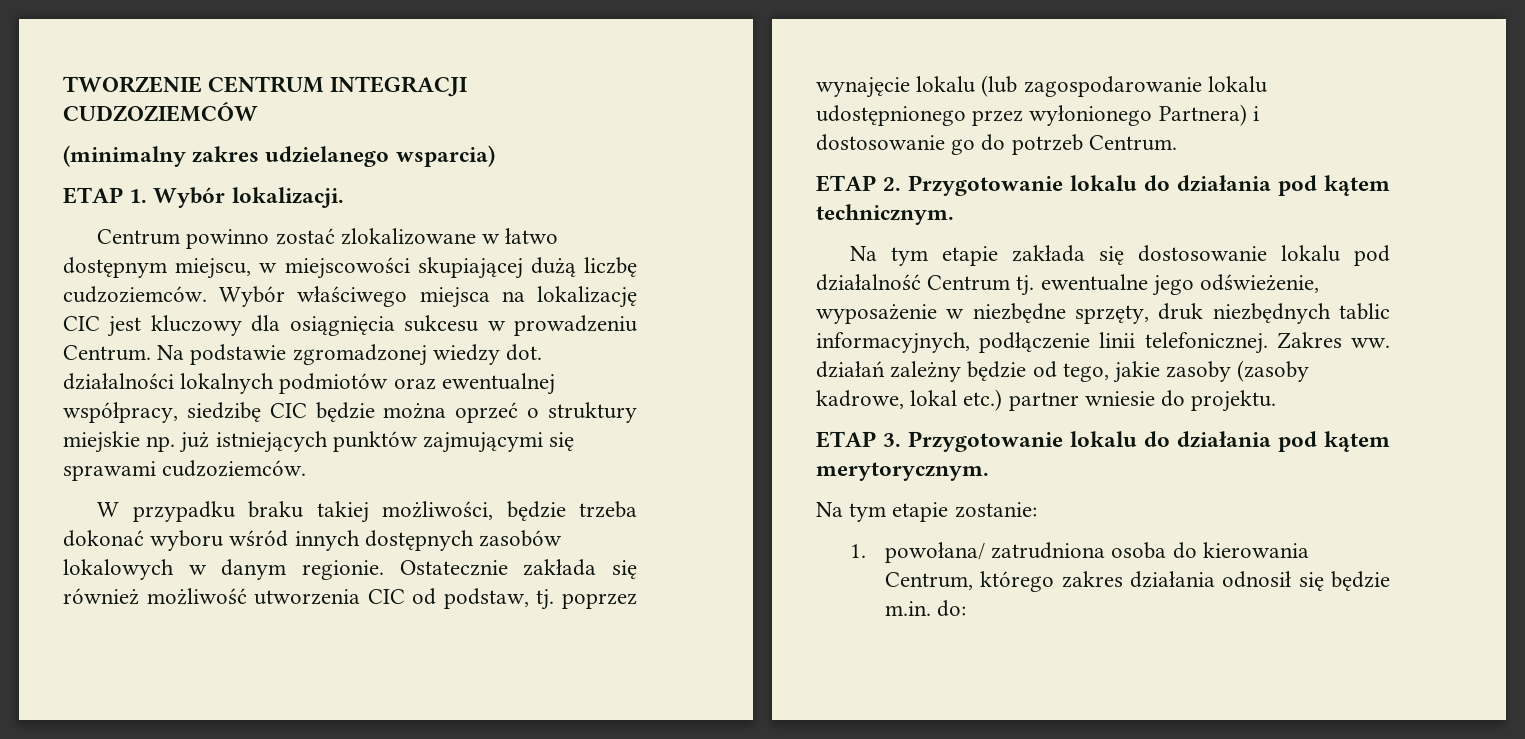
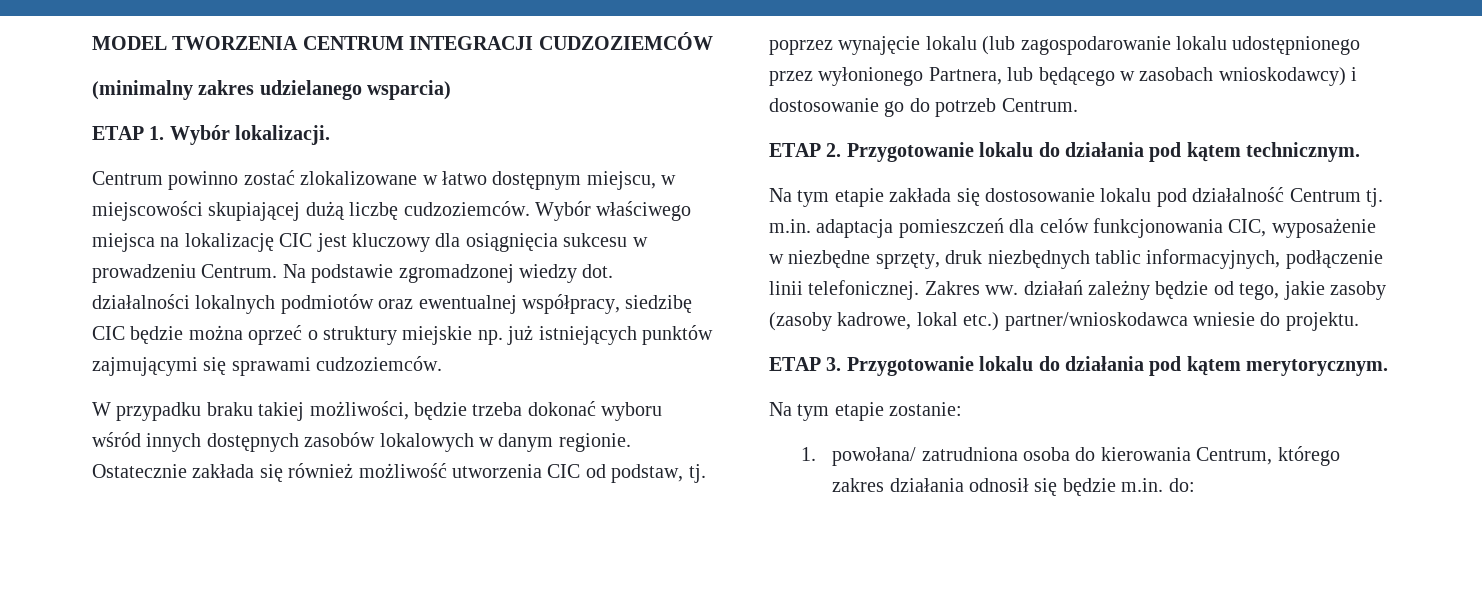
[63,76,202,93] TWORZENIE -> [92,36,299,50] MODEL TWORZENIA
[1158,104,1247,126] Partnera) -> [928,67,1346,86] Partnera, lub będącego w zasobach wnioskodawcy)
[1040,274,1320,296] ewentualne jego odświeżenie, -> [769,218,1267,238] m.in. adaptacja pomieszczeń dla celów funkcjonowania CIC,
[1008,392,1079,411] partner -> [1004,312,1188,331] partner/wnioskodawca

